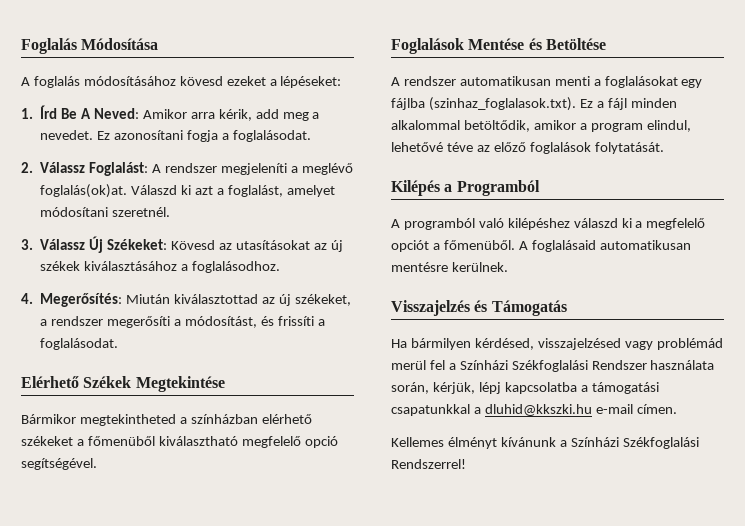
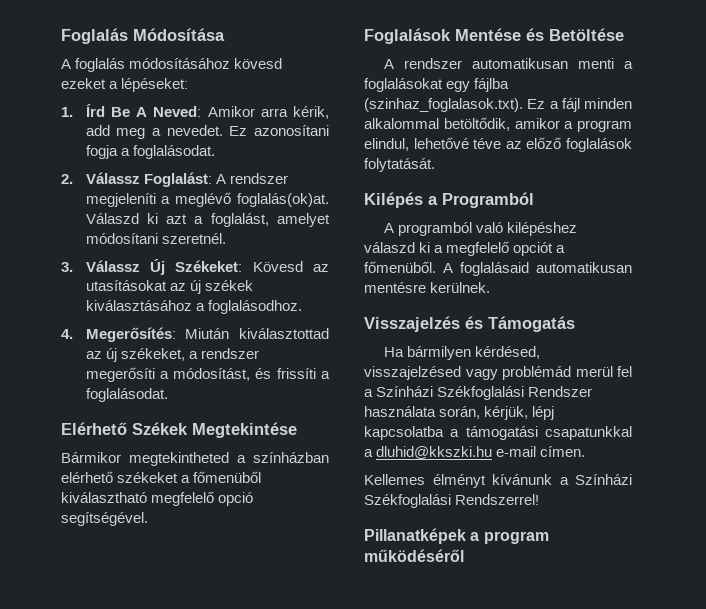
(466, 464) none -> [364,528,549,544] [364,549,464,562] // Pillanatképek a program működéséről

